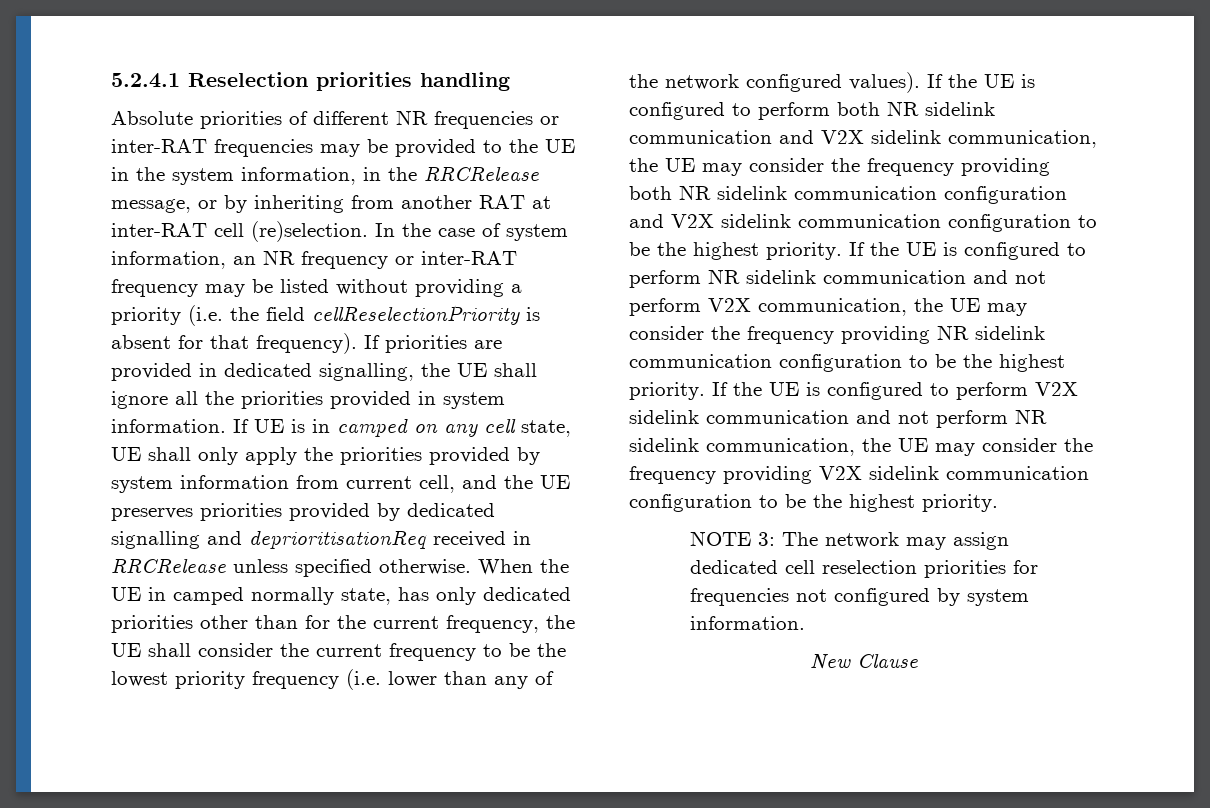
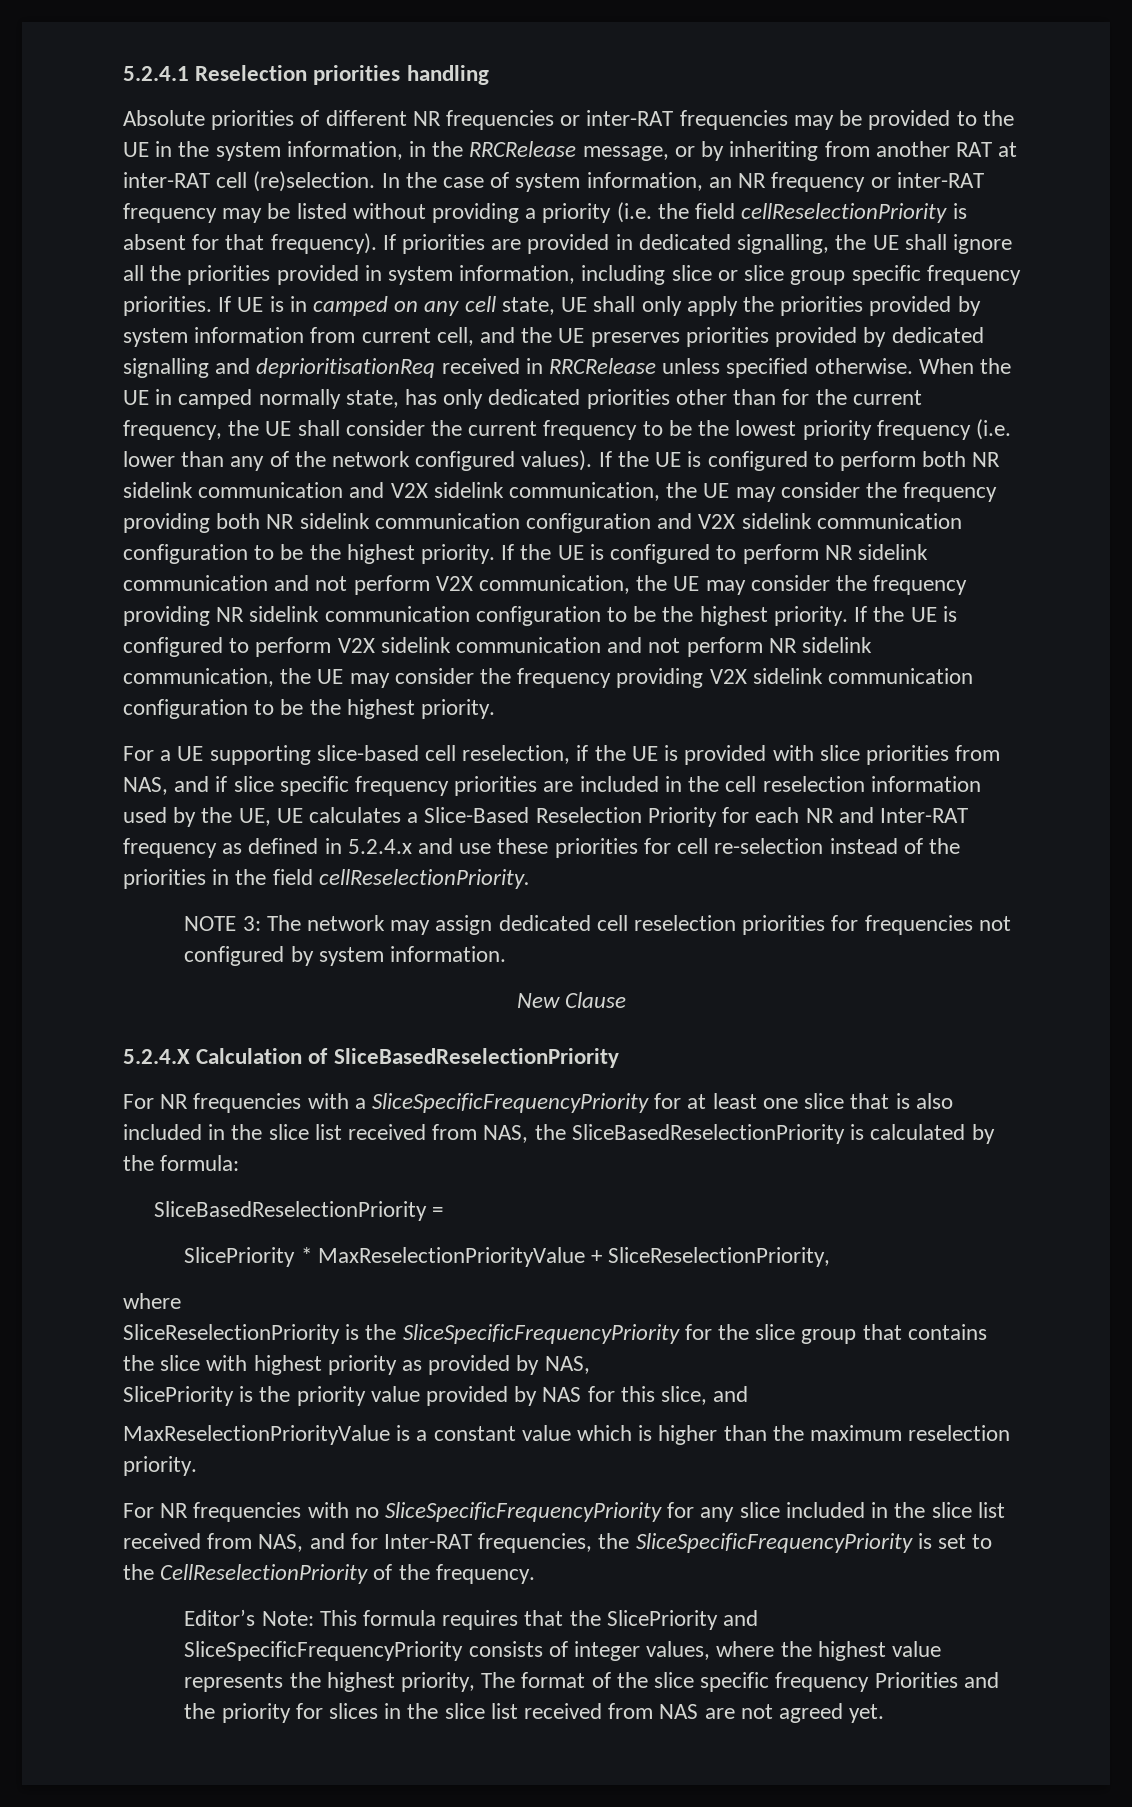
[111,419,226,433] information. -> [459,265,1021,285] [123,296,212,316] information, including slice or slice group specific frequency priorities.
(998, 503) none -> [123,745,1001,765] [123,776,981,796] [123,807,968,827] [123,838,960,858] [123,869,530,889] // For a UE supporting slice-based cell reselection, if the UE is provided with slice priorities from NAS, and if slice specific frequency priorities are included in the cell reselection information used by the UE, UE calculates a Slice-Based Reselection Priority for each NR and Inter-RAT frequency as defined in 5.2.4.x and use these priorities for cell re-selection instead of the priorities in the field cellReselectionPriority.
(918, 660) none -> [123,1048,619,1068] [123,1093,953,1113] [123,1124,995,1144] [123,1155,240,1171] [153,1201,443,1221] [184,1247,831,1267] [123,1293,181,1309] [123,1324,987,1344] [123,1355,590,1375] [123,1386,749,1406] [123,1425,1011,1445] [123,1456,197,1476] [123,1502,1005,1522] [123,1533,993,1553] [123,1564,535,1584] [184,1609,759,1630] [184,1641,942,1661] [184,1672,999,1692] [184,1703,885,1723] // 5.2.4.X Calculation of SliceBasedReselectionPriority // For NR frequencies with a SliceSpecificFrequencyPriority for at least one slice that is also included in the slice list received from NAS, the SliceBasedReselectionPriority is calculated by the formula: // SliceBasedReselectionPriority = // SlicePriority * MaxReselectionPriorityValue + SliceReselectionPriority, // where // SliceReselectionPriority is the SliceSpecificFrequencyPriority for the slice group that contains the slice with highest priority as provided by NAS, // SlicePriority is the priority value provided by NAS for this slice, and // MaxReselectionPriorityValue is a constant value which is higher than the maximum reselection priority. // For NR frequencies with no SliceSpecificFrequencyPriority for any slice included in the slice list received from NAS, and for Inter-RAT frequencies, the SliceSpecificFrequencyPriority is set to the CellReselectionPriority of the frequency. // Editor’s Note: This formula requires that the SlicePriority and SliceSpecificFrequencyPriority consists of integer values, where the highest value represents the highest priority, The format of the slice specific frequency Priorities and the priority for slices in the slice list received from NAS are not agreed yet.

